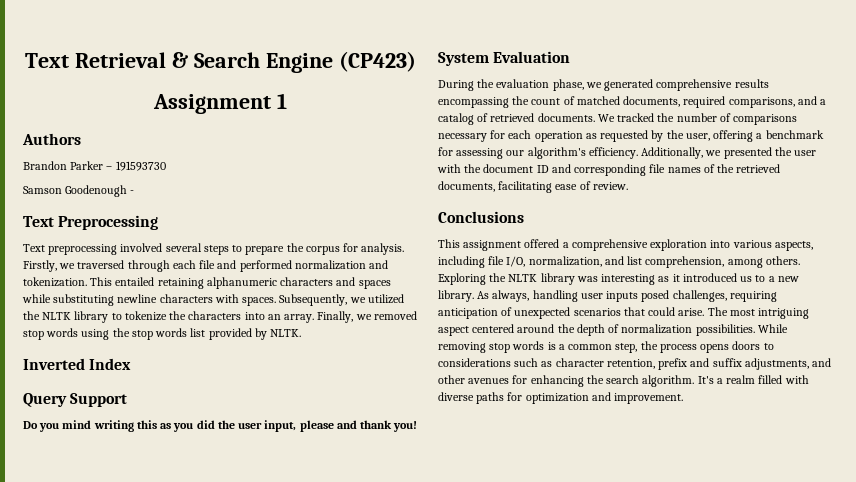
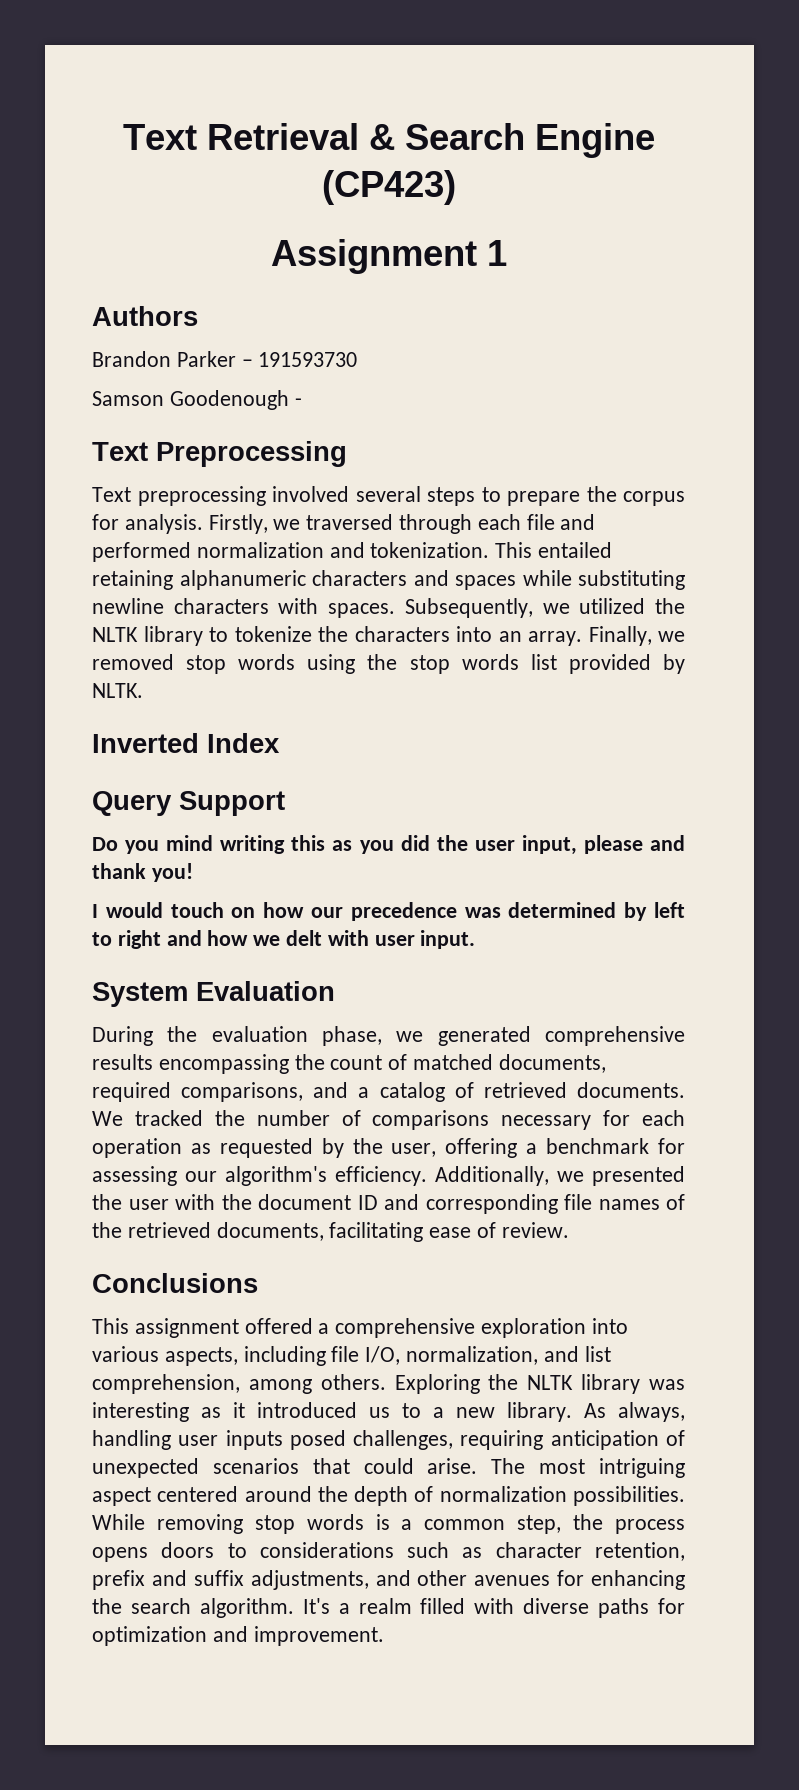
(418, 426) none -> [92,902,685,921] [92,930,476,949] // I would touch on how our precedence was determined by left to right and how we delt with user input.

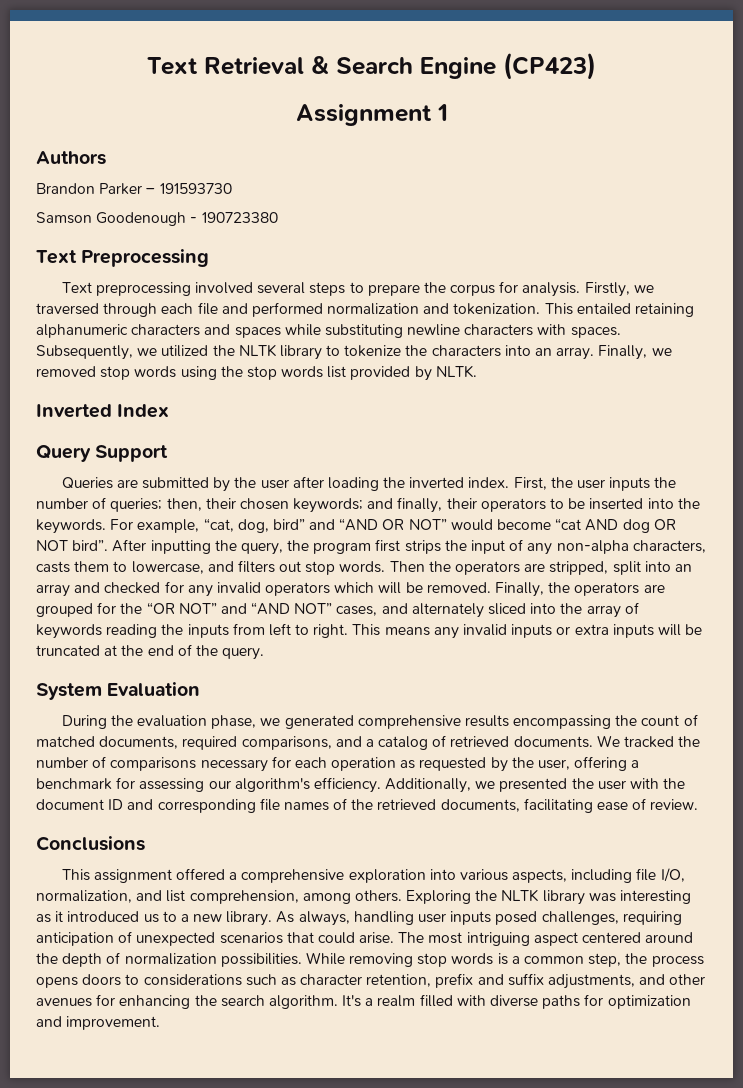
(302, 402) none -> [201,212,278,223] 190723380
[92,835,685,855] [92,863,193,882] [92,902,685,921] [92,930,476,949] Do you mind writing this as you did the user input, please and thank you! // I would touch on how our precedence was determined by left to right and how we delt with user input. -> [61,476,677,492] [36,497,700,513] [36,518,676,534] [36,539,706,555] [36,560,692,575] [36,581,665,597] [36,602,639,618] [36,623,703,639] [36,644,265,660] Queries are submitted by the user after loading the inverted index. First, the user inputs the number of queries; then, their chosen keywords; and finally, their operators to be inserted into the keywords. For example, “cat, dog, bird” and “AND OR NOT” would become “cat AND dog OR NOT bird”. After inputting the query, the program first strips the input of any non-alpha characters, casts them to lowercase, and filters out stop words. Then the operators are stripped, split into an array and checked for any invalid operators which will be removed. Finally, the operators are grouped for the “OR NOT” and “AND NOT” cases, and alternately sliced into the array of keywords reading the inputs from left to right. This means any invalid inputs or extra inputs will be truncated at the end of the query.

